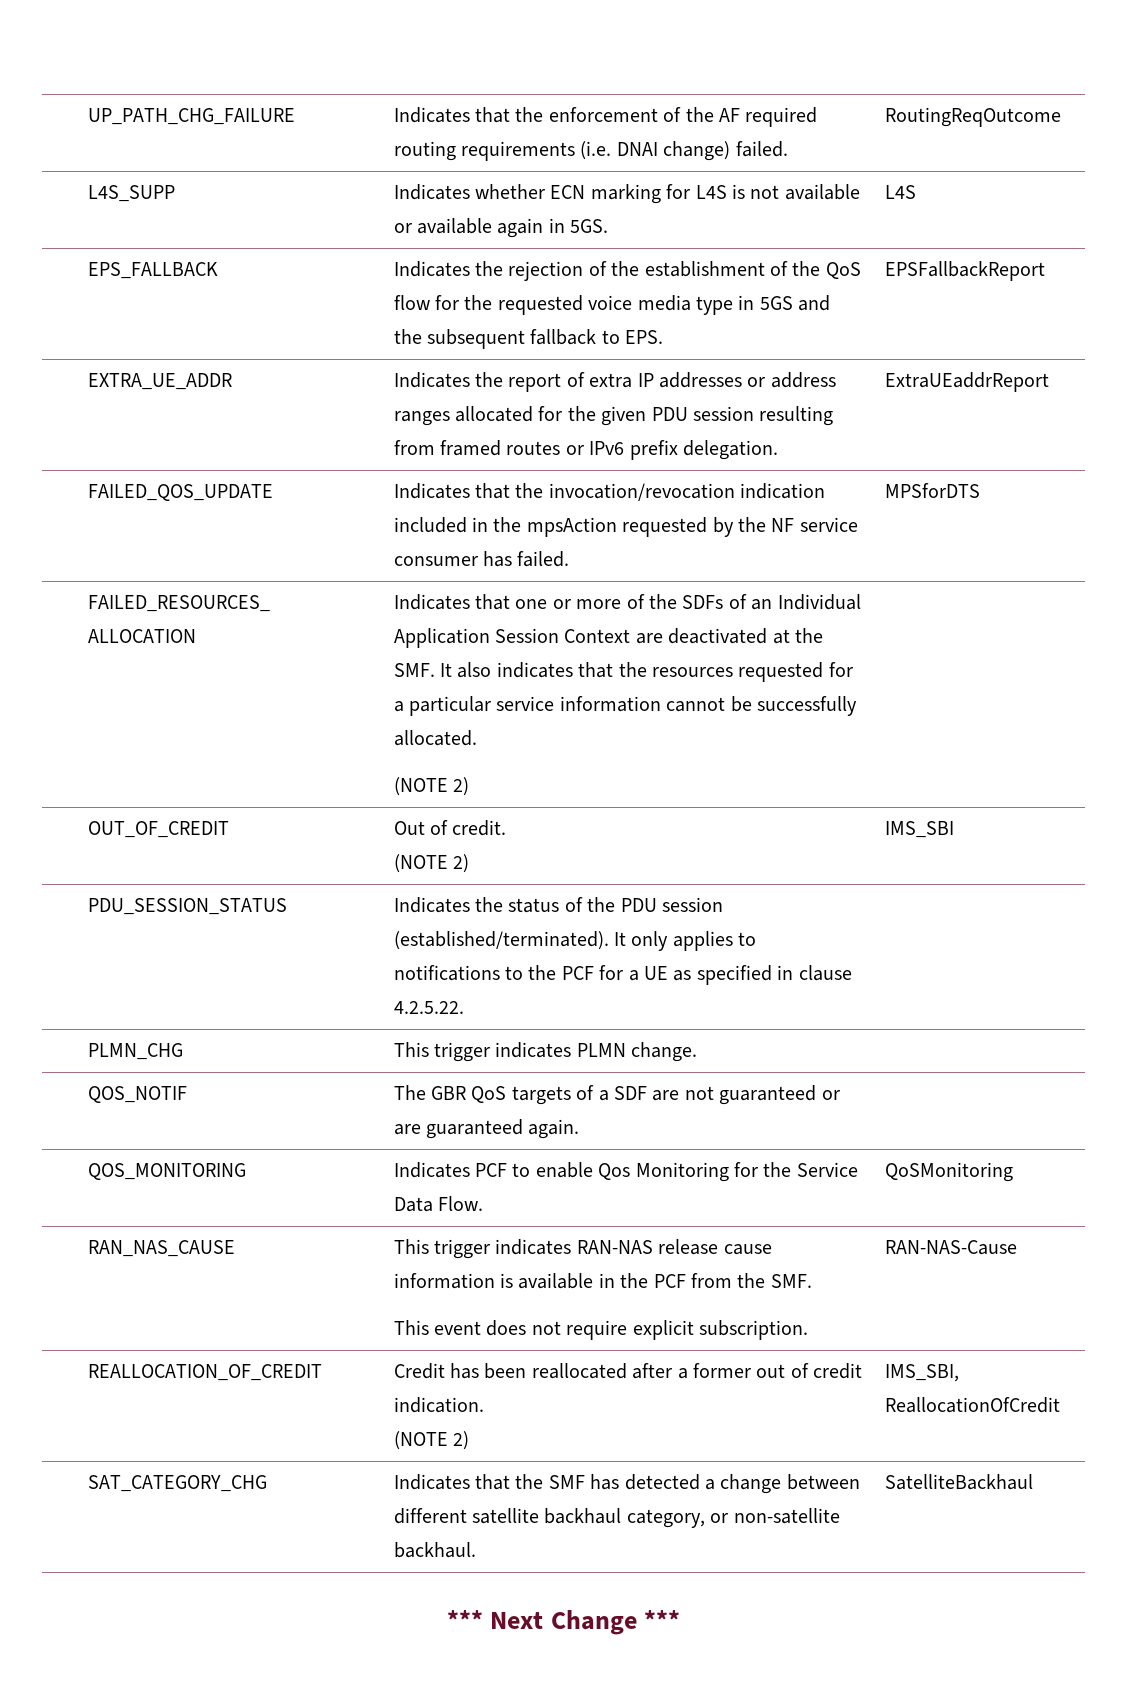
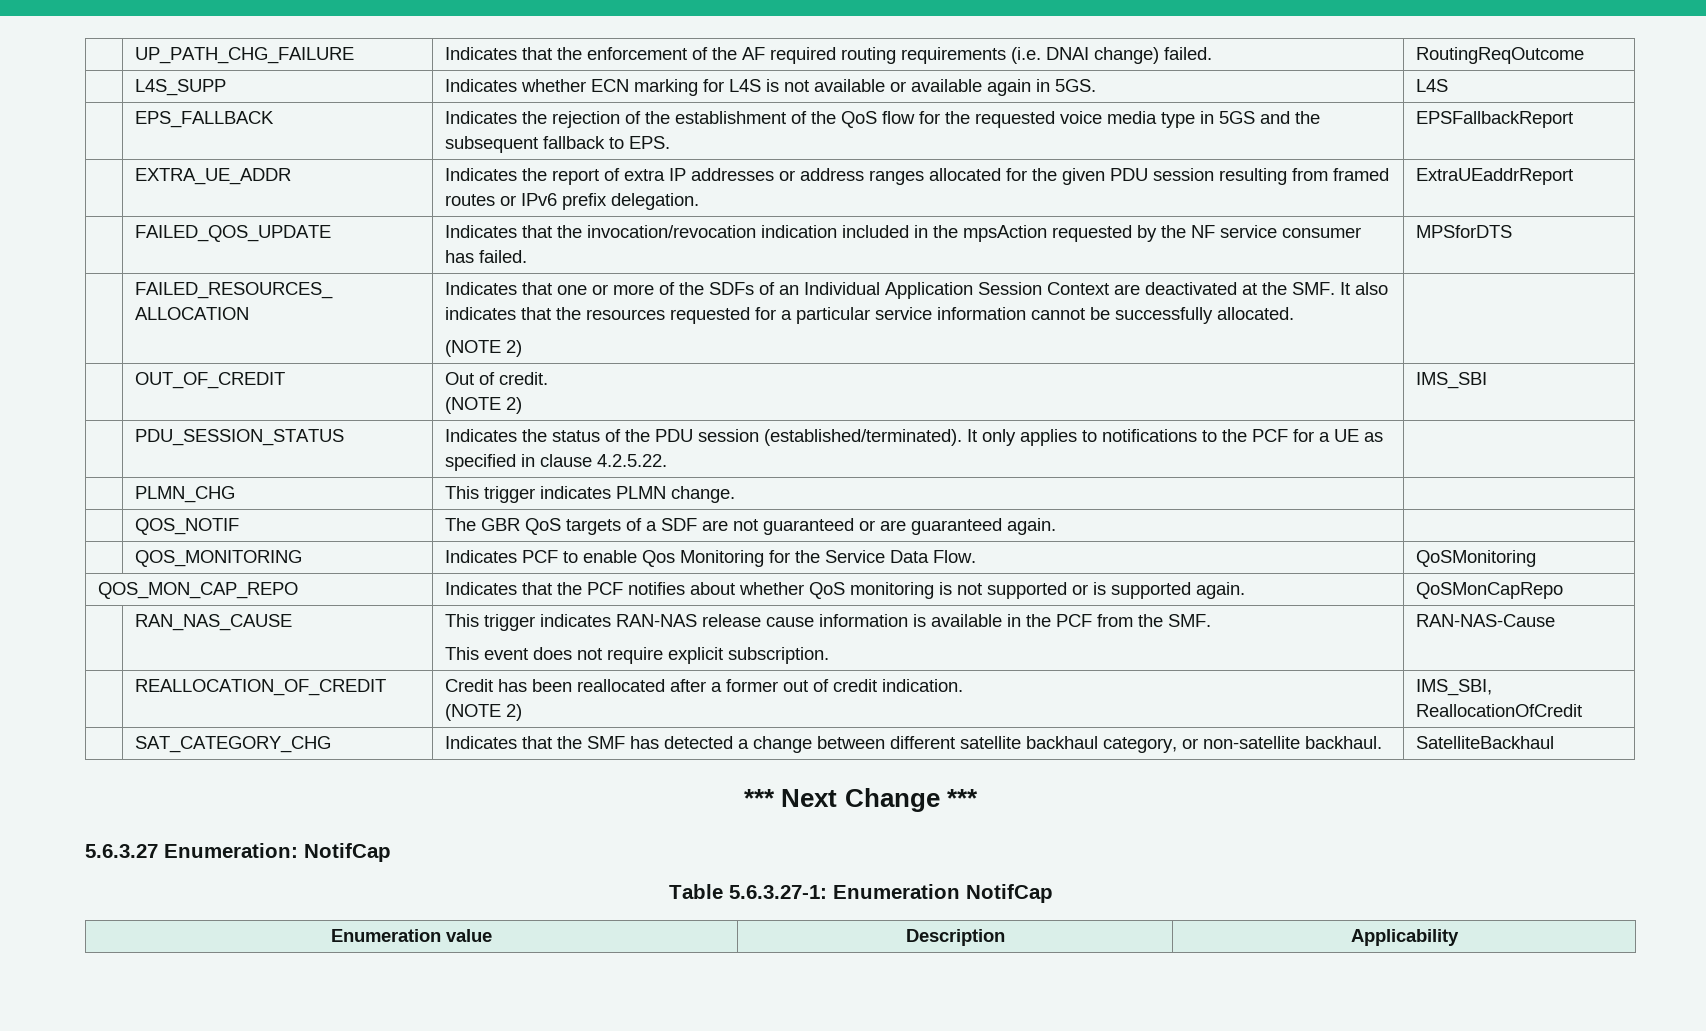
(1013, 1172) none -> [98,582,299,599] [445,582,1246,599] [1416,582,1564,599] // QOS_MON_CAP_REPO | Indicates that the PCF notifies about whether QoS monitoring is not supported or is supported again. | QoSMonCapRepo
(680, 1619) none -> [85,843,391,862] [668,884,1053,903] [331,929,492,942] [905,929,1005,946] [1350,929,1459,946] // 5.6.3.27 Enumeration: NotifCap // Table 5.6.3.27-1: Enumeration NotifCap // Enumeration value | Description | Applicability

